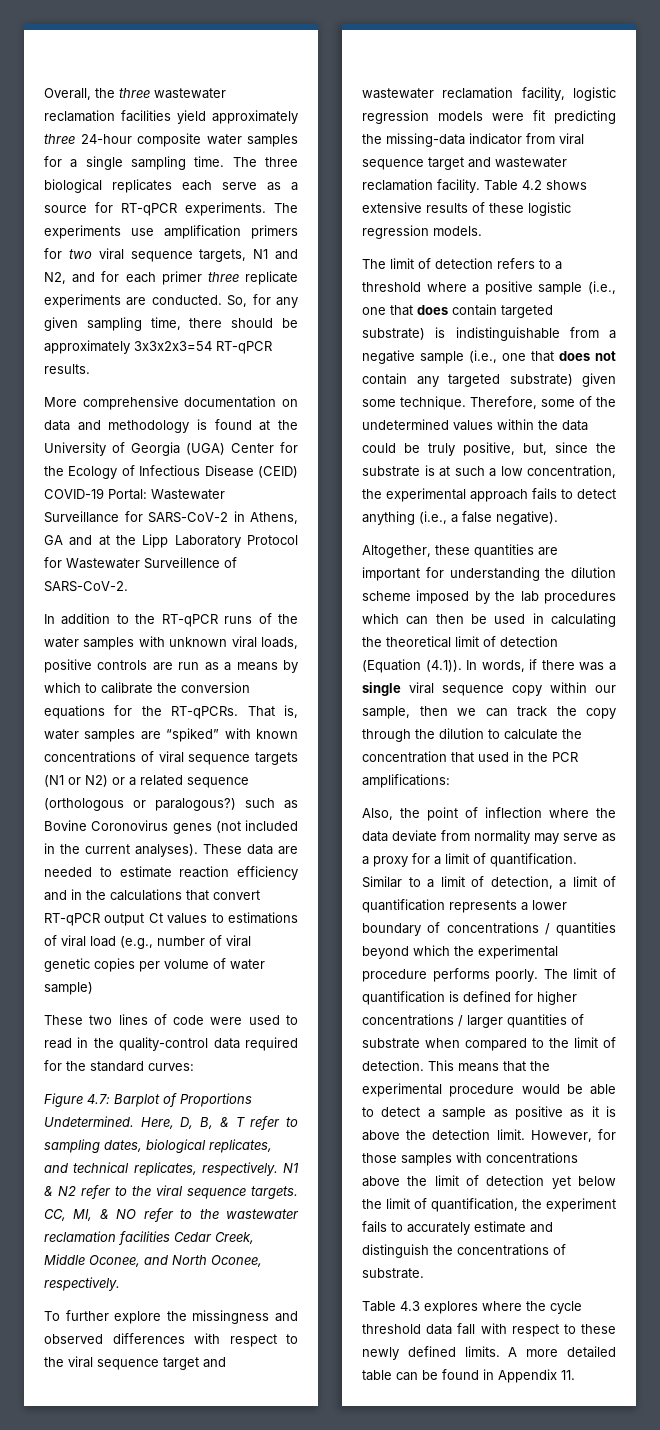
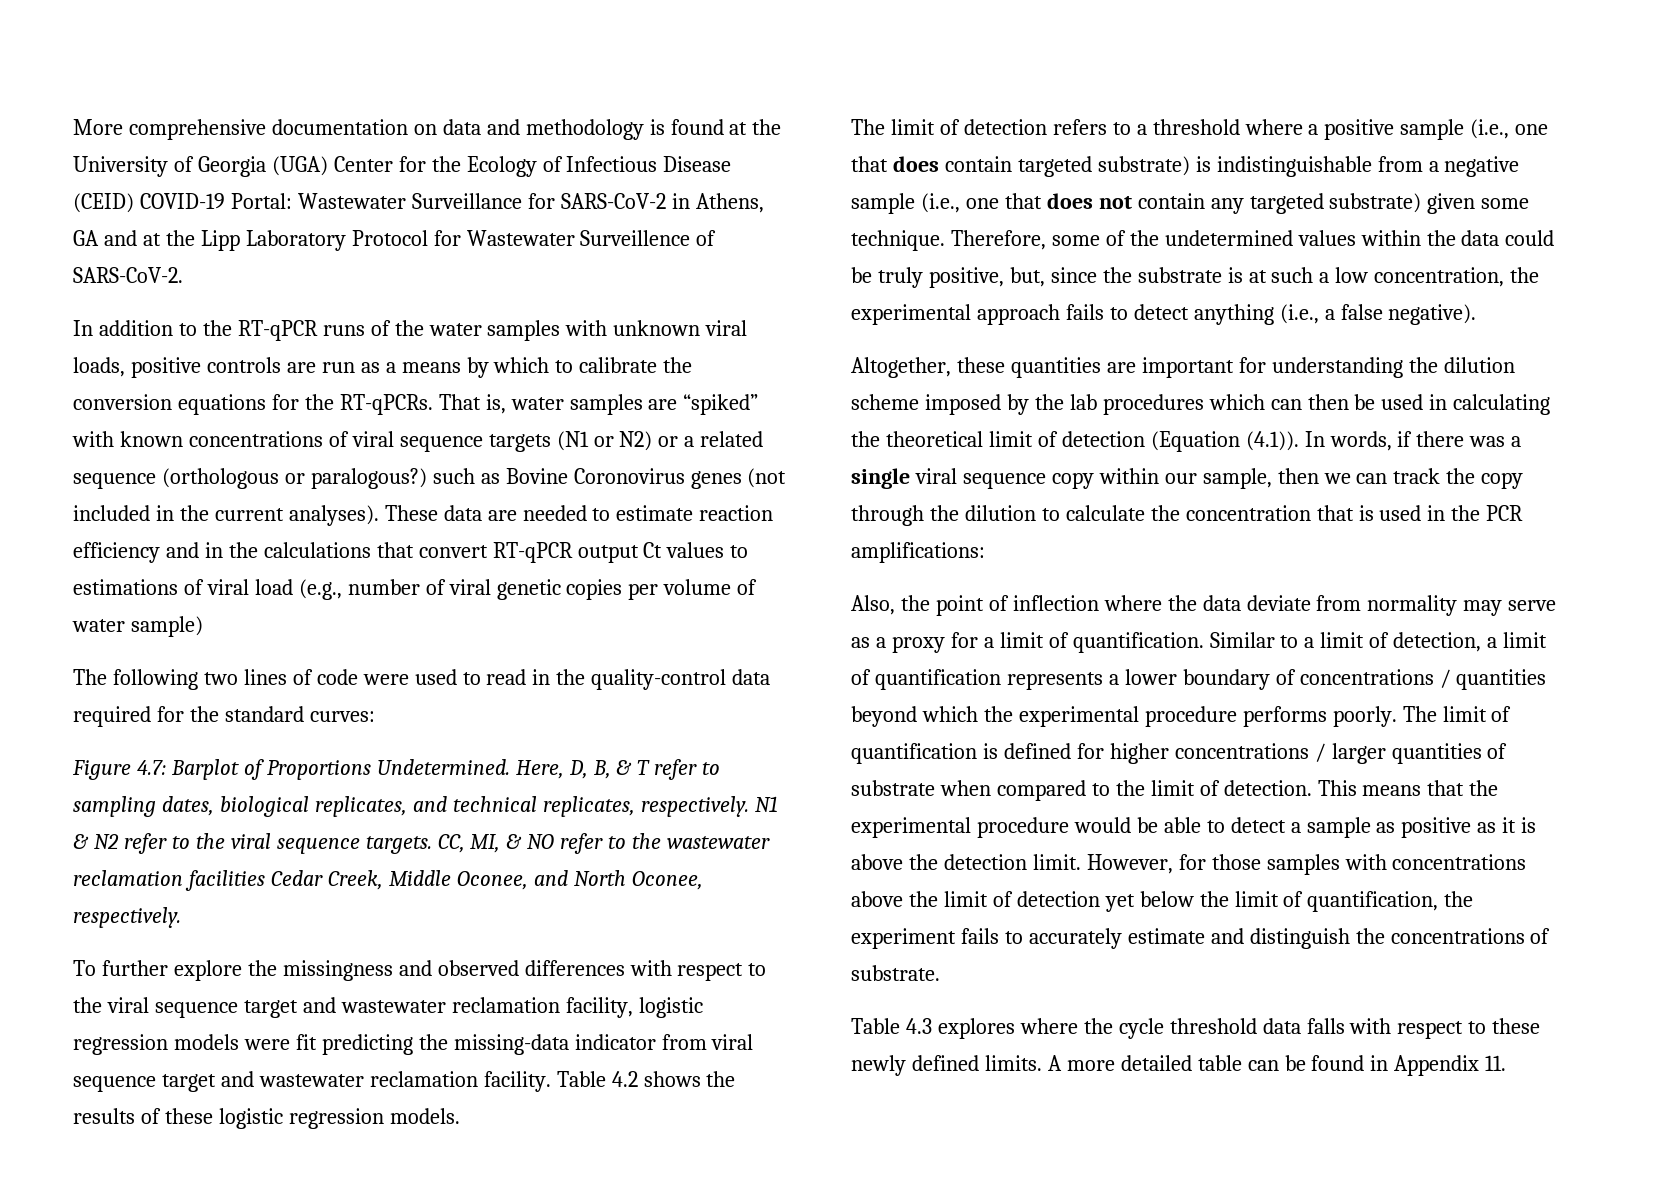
[44,88,226,100] [44,110,298,124] [44,133,298,147] [44,156,298,170] [44,179,298,193] [44,202,298,216] [44,225,298,239] [44,248,298,262] [44,271,298,285] [44,294,298,308] [44,317,298,331] [44,340,272,354] [44,364,90,374] Overall, the three wastewater reclamation facilities yield approximately three 24-hour composite water samples for a single sampling time. The three biological replicates each serve as a source for RT-qPCR experiments. The experiments use amplification primers for two viral sequence targets, N1 and N2, and for each primer three replicate experiments are conducted. So, for any given sampling time, there should be approximately 3x3x2x3=54 RT-qPCR results. // -> (73, 127) none
[44,1015,83,1025] These -> [73,669,198,690] The following
[362,202,422,213] extensive -> [706,1071,736,1087] the
(474, 757) none -> [1358,505,1374,521] is
[457,1323,476,1335] fall -> [1306,1018,1345,1034] falls

